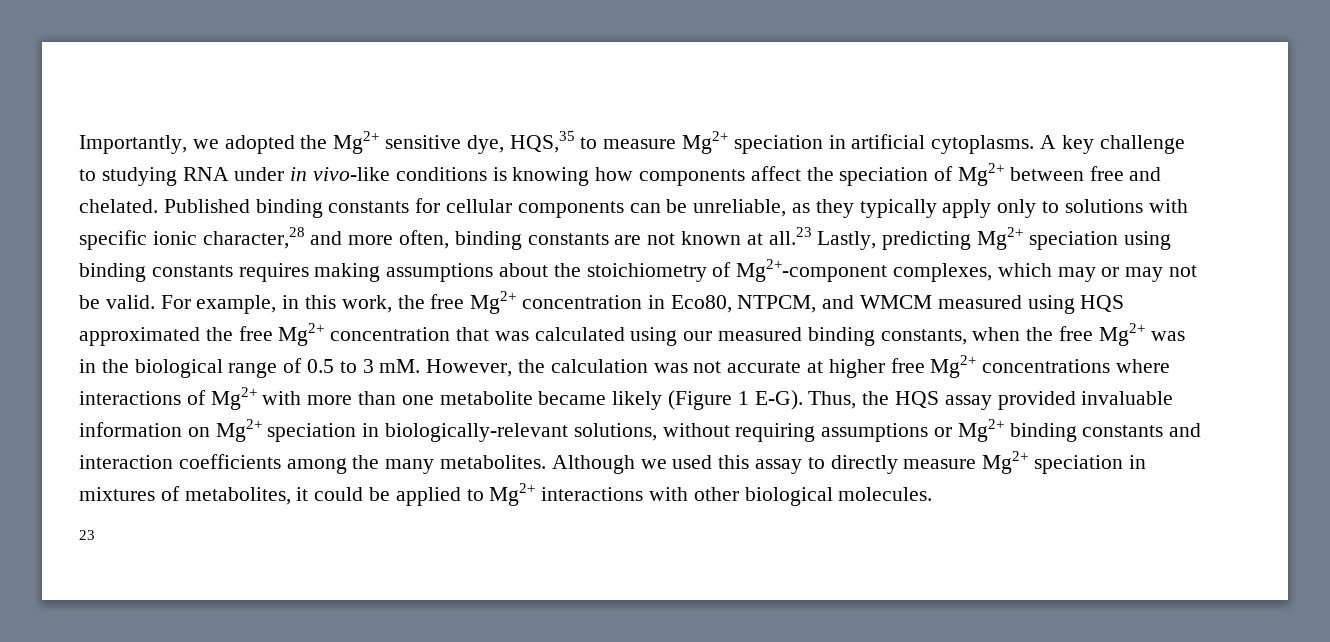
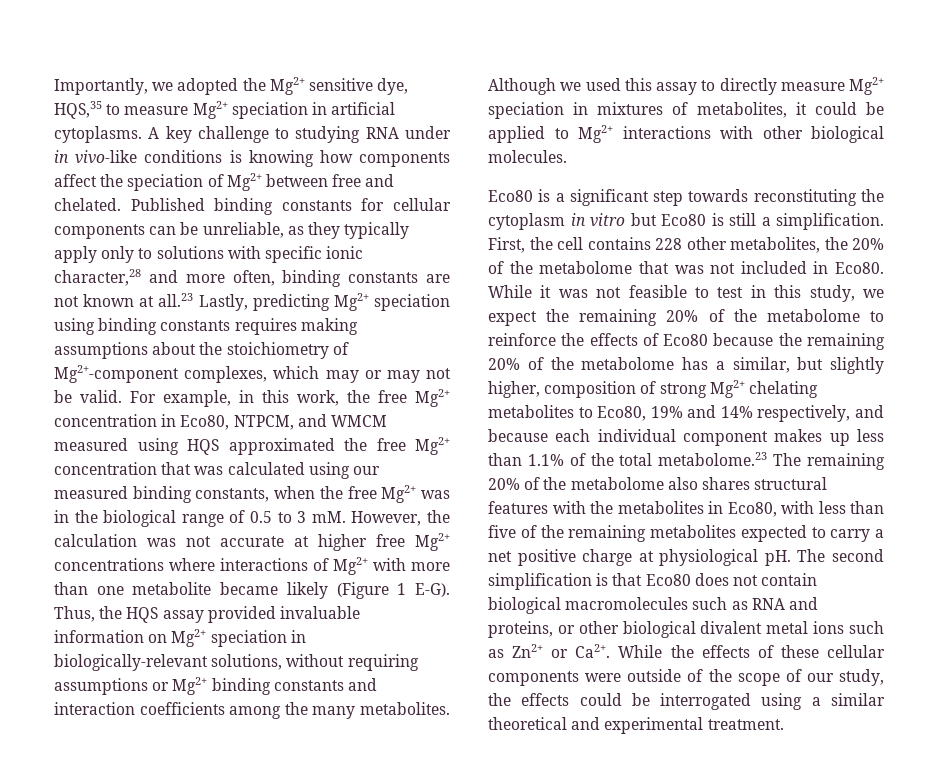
[79,530,95,540] 23 -> [488,189,884,206] [488,213,884,230] [488,237,884,253] [488,261,884,274] [488,285,884,302] [488,309,884,326] [488,333,885,350] [488,357,884,374] [488,380,818,398] [488,405,884,422] [488,429,884,446] [488,452,885,470] [488,477,828,490] [488,501,884,517] [488,525,884,542] [488,549,884,566] [488,573,818,590] [488,597,818,614] [488,621,884,638] [488,644,885,658] [488,669,884,686] [488,693,885,710] [488,717,784,734] Eco80 is a significant step towards reconstituting the cytoplasm in vitro but Eco80 is still a simplification. First, the cell contains 228 other metabolites, the 20% of the metabolome that was not included in Eco80. While it was not feasible to test in this study, we expect the remaining 20% of the metabolome to reinforce the effects of Eco80 because the remaining 20% of the metabolome has a similar, but slightly higher, composition of strong Mg2+ chelating metabolites to Eco80, 19% and 14% respectively, and because each individual component makes up less than 1.1% of the total metabolome.23 The remaining 20% of the metabolome also shares structural features with the metabolites in Eco80, with less than five of the remaining metabolites expected to carry a net positive charge at physiological pH. The second simplification is that Eco80 does not contain biological macromolecules such as RNA and proteins, or other biological divalent metal ions such as Zn2+ or Ca2+. While the effects of these cellular components were outside of the scope of our study, the effects could be interrogated using a similar theoretical and experimental treatment.

